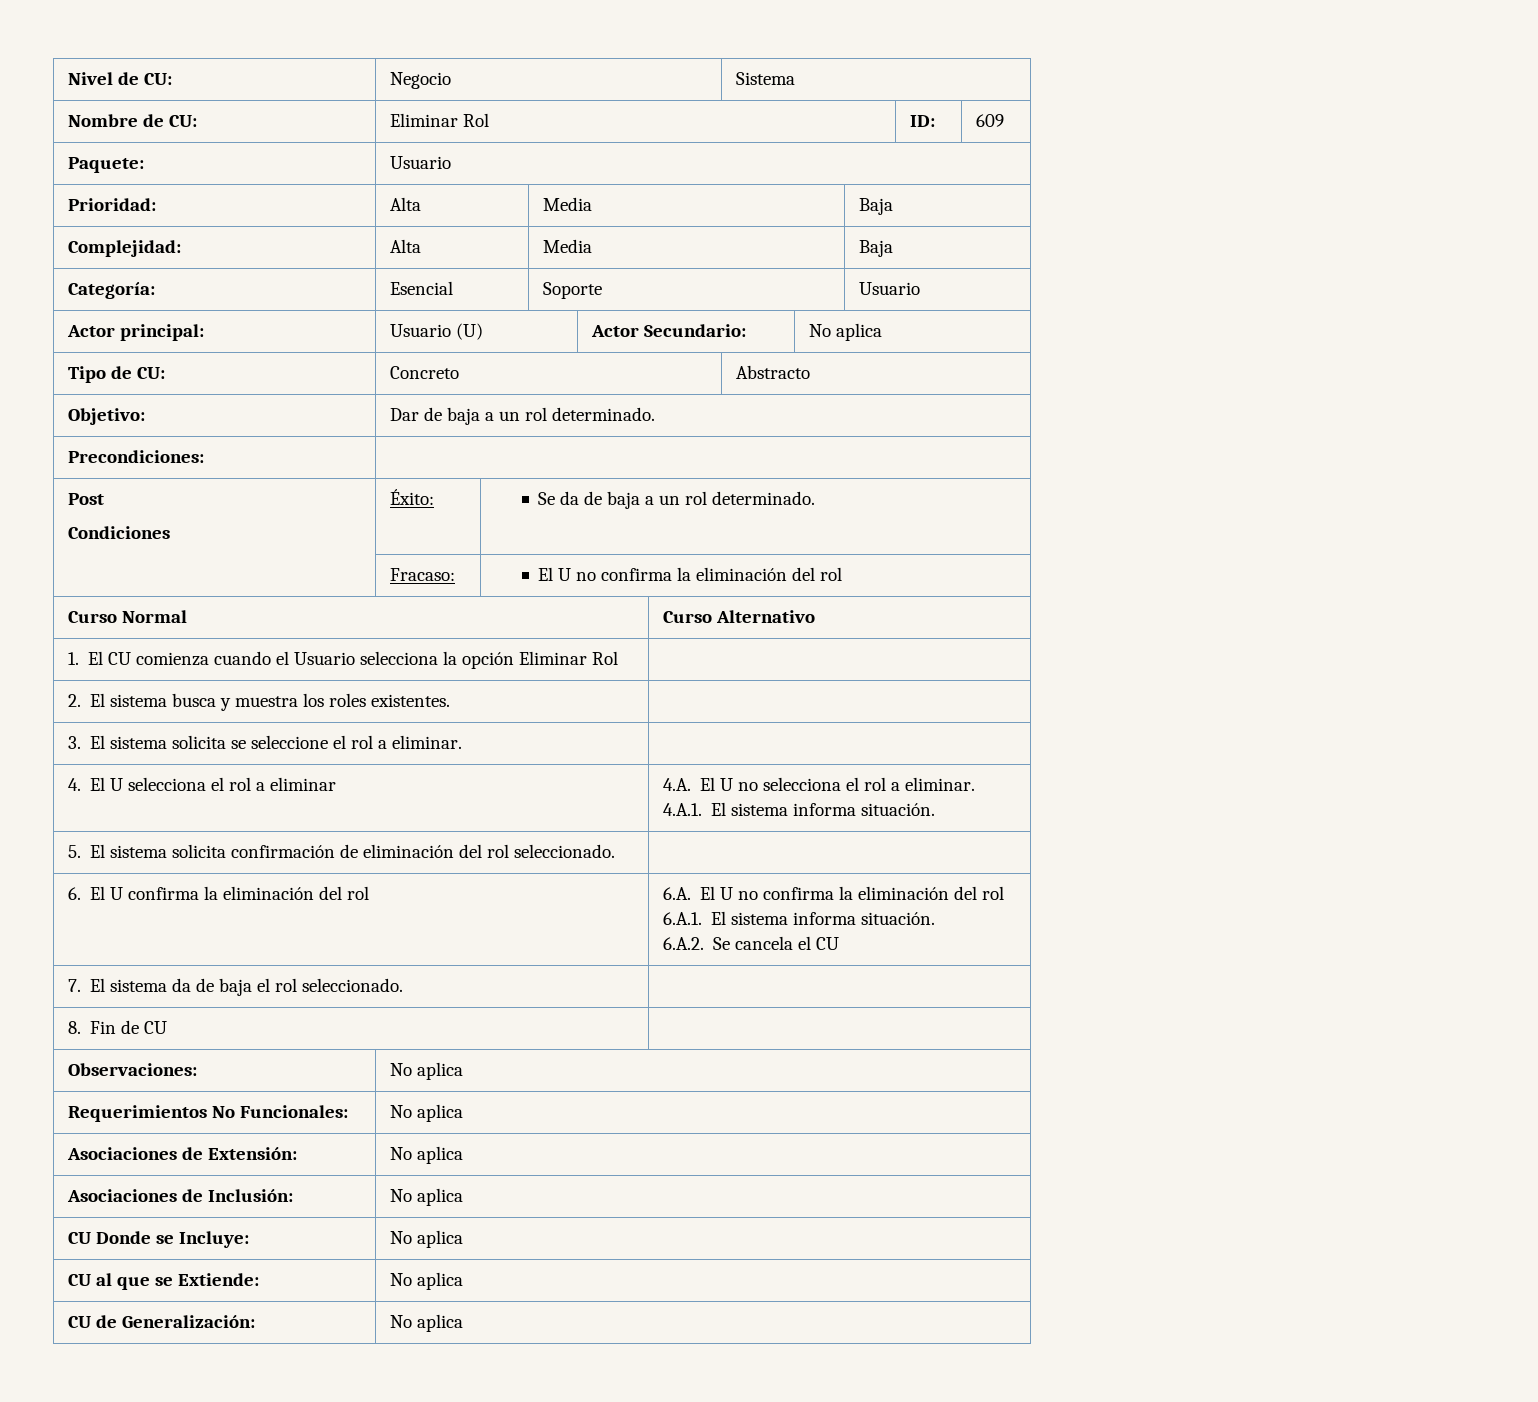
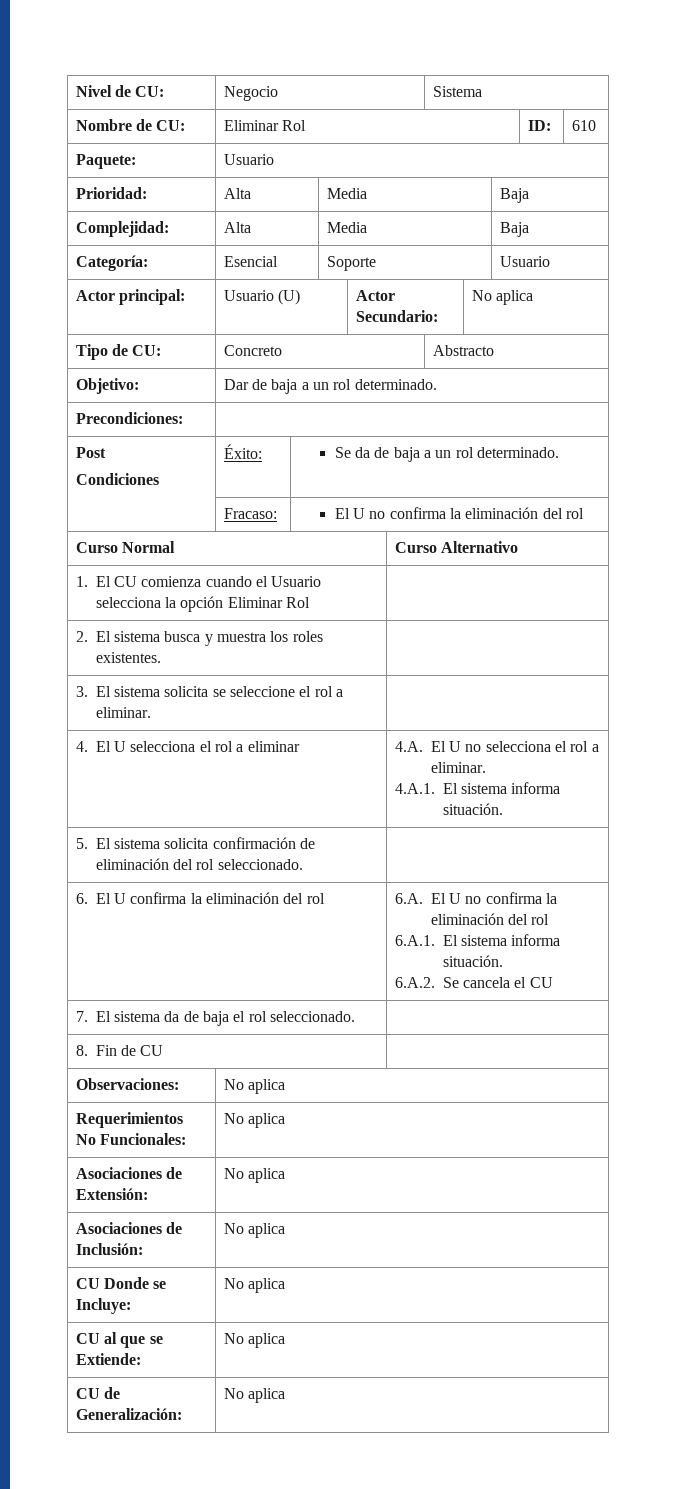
[975,114,1004,127] 609 -> [571,120,596,131] 610

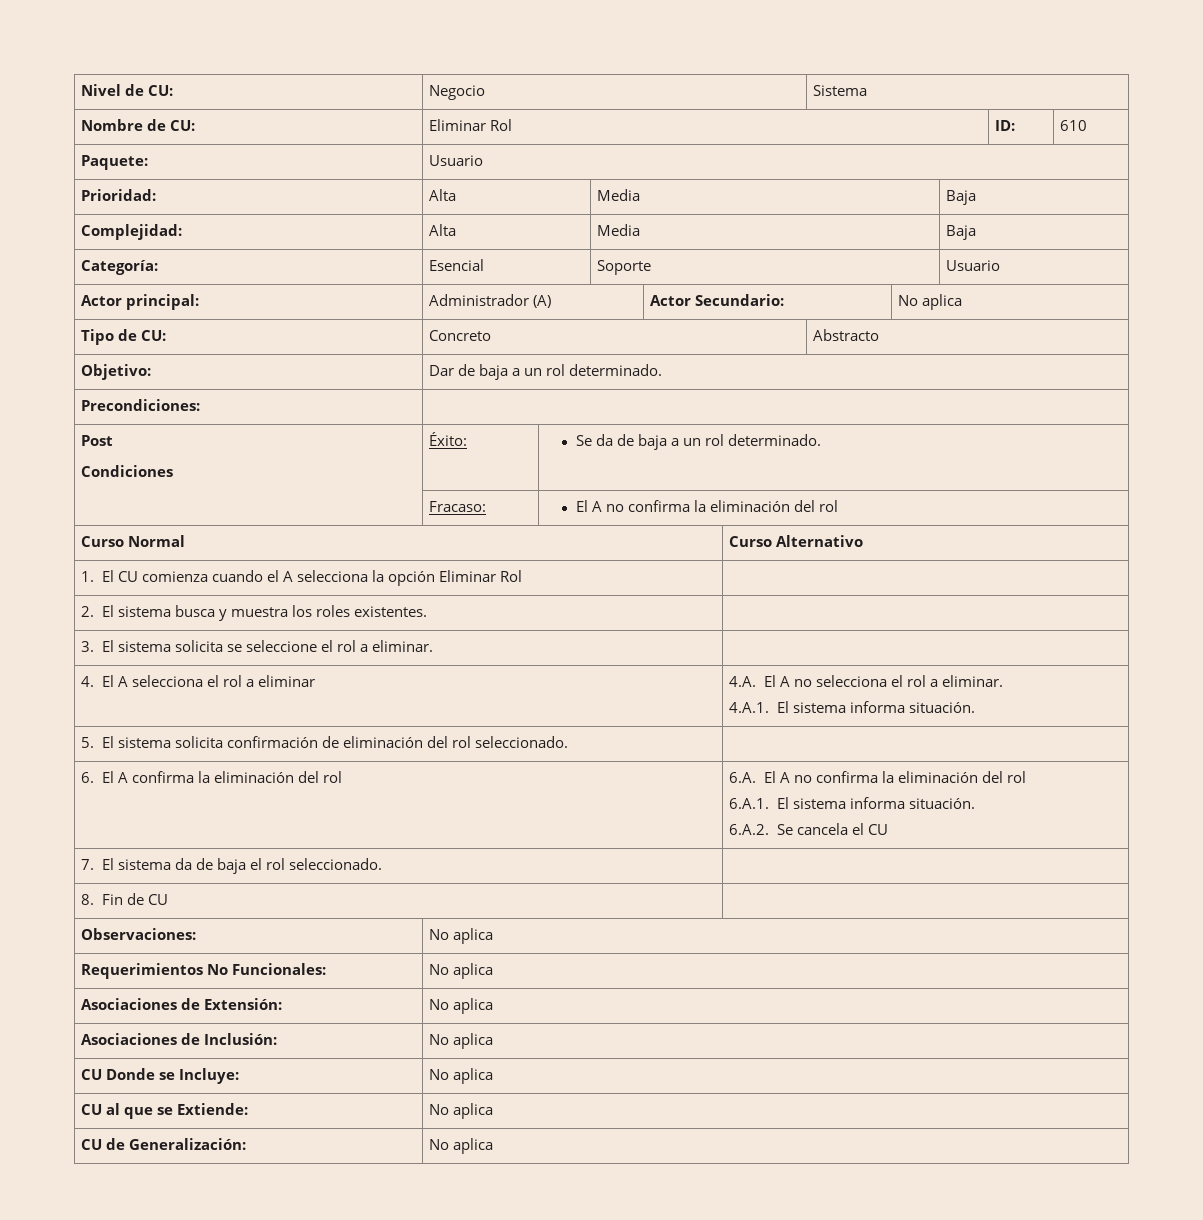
[223,289,301,305] Usuario (U) -> [429,294,552,308] Administrador (A)
[352,508,365,519] U -> [591,501,602,512] A
[271,576,322,587] Usuario -> [282,571,293,582] A
[114,741,127,752] U -> [117,676,128,687] A
[449,741,462,752] U -> [779,676,790,687] A
[114,893,127,904] U -> [117,772,128,783] A
[449,893,462,904] U -> [779,772,790,783] A

